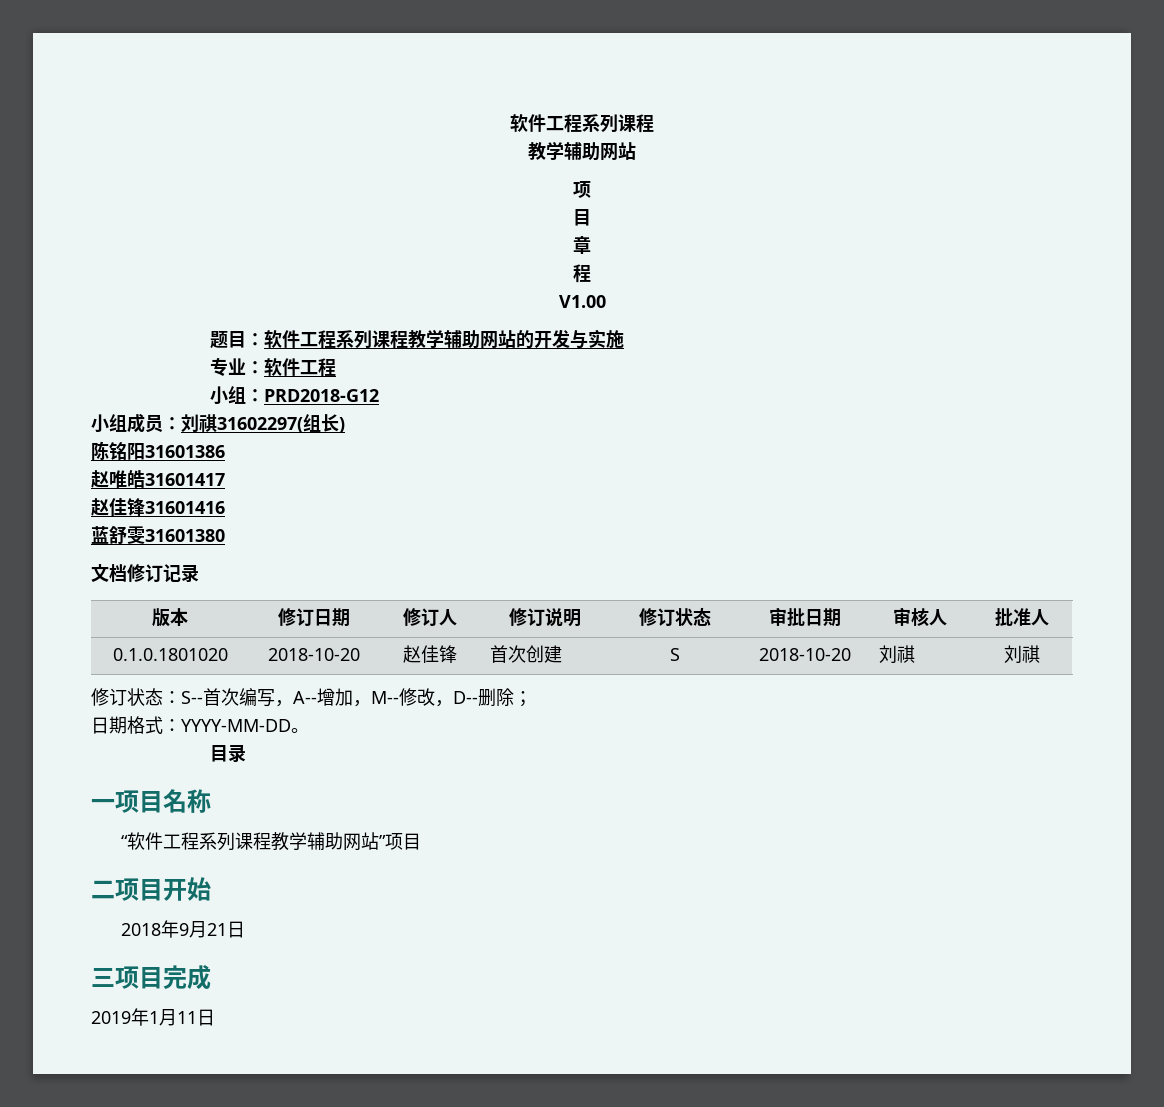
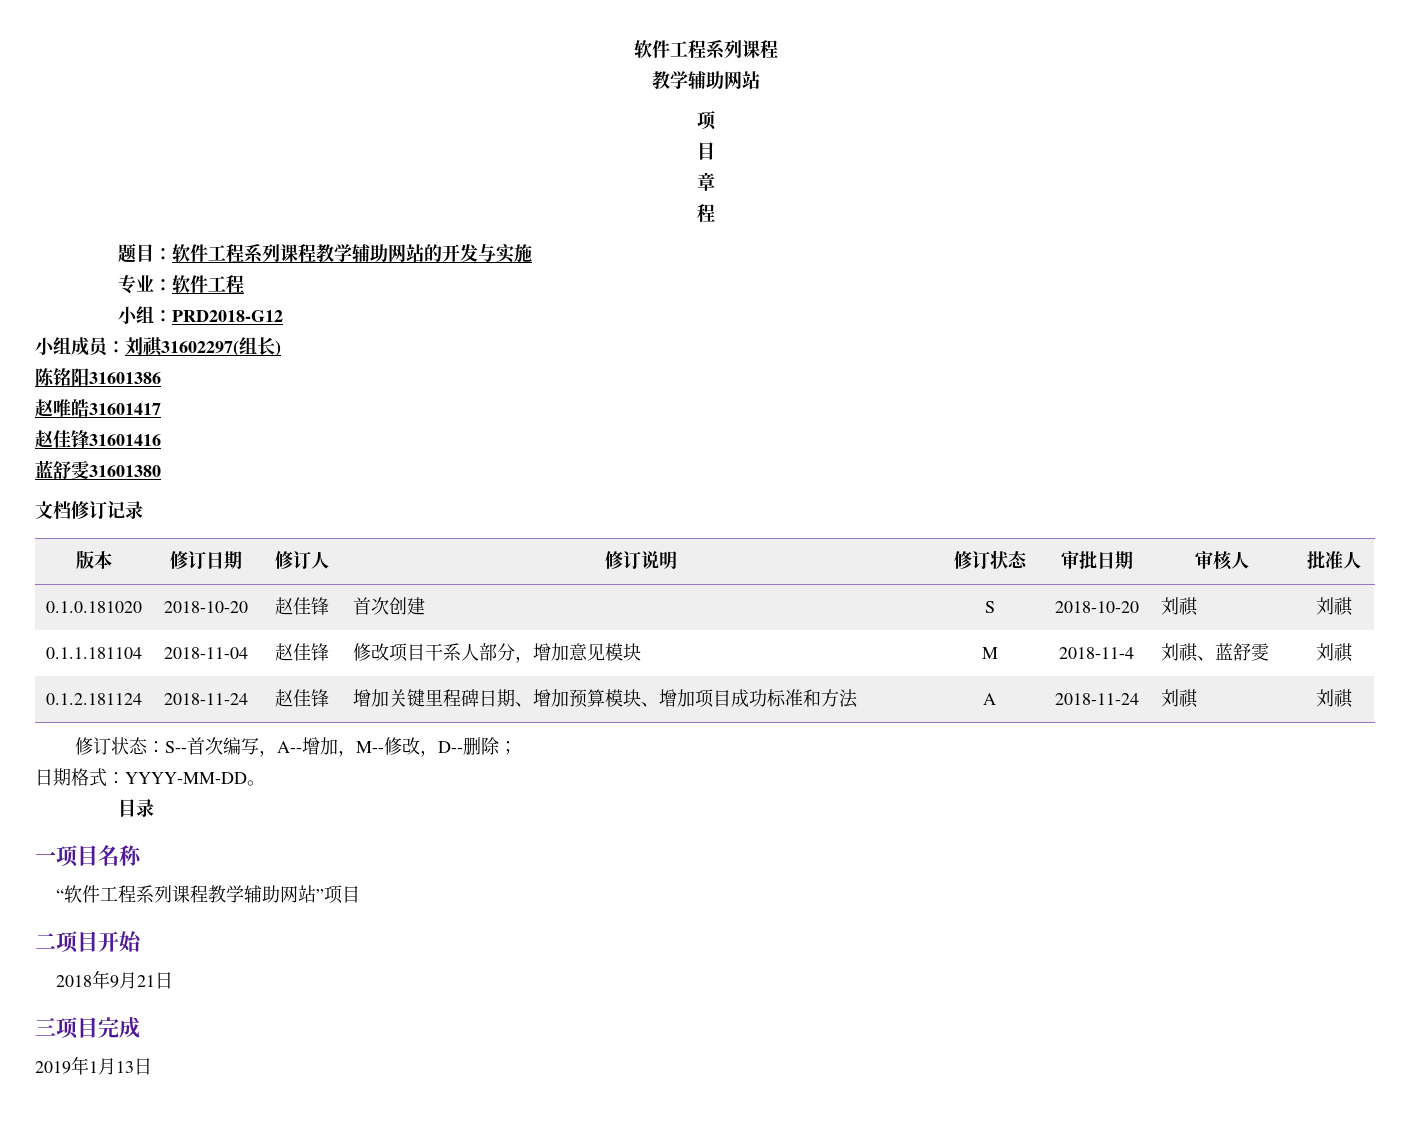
[558,295,606,308] // V1.00 -> (715, 213) none
[112,648,228,661] 0.1.0.1801020 -> [45,601,142,613] 0.1.0.181020
(1040, 654) none -> [45,647,142,659] [164,647,248,659] [275,643,329,661] [352,643,641,663] [981,647,998,659] [1059,647,1134,659] [1160,643,1269,662] [1315,643,1353,662] [45,693,142,705] [164,693,248,705] [275,689,329,707] [352,689,858,708] [983,693,996,705] [1054,693,1139,705] [1160,689,1198,708] [1315,689,1353,708] // 0.1.1.181104 | 2018-11-04 | 赵佳锋 | 修改项目干系人部分，增加意见模块 | M | 2018-11-4 | 刘祺、蓝舒雯 | 刘祺 // 0.1.2.181124 | 2018-11-24 | 赵佳锋 | 增加关键里程碑日期、增加预算模块、增加项目成功标准和方法 | A | 2018-11-24 | 刘祺 | 刘祺
[177,1011,197,1024] 11 -> [116,1061,134,1073] 13

